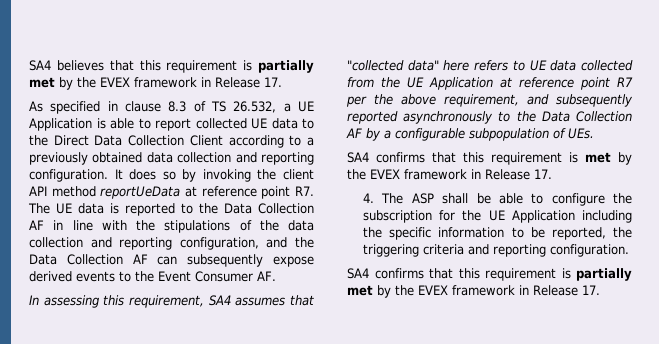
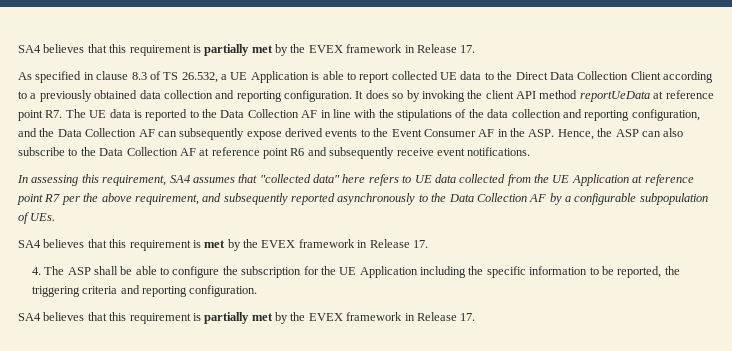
[257,271,276,281] AF. -> [478,128,684,140] [18,147,531,159] AF in the ASP. Hence, the ASP can also subscribe to the Data Collection AF at reference point R6 and subsequently receive event notifications.
[376,152,425,163] confirms -> [43,239,85,248] believes
[374,268,424,279] confirms -> [43,312,85,321] believes

